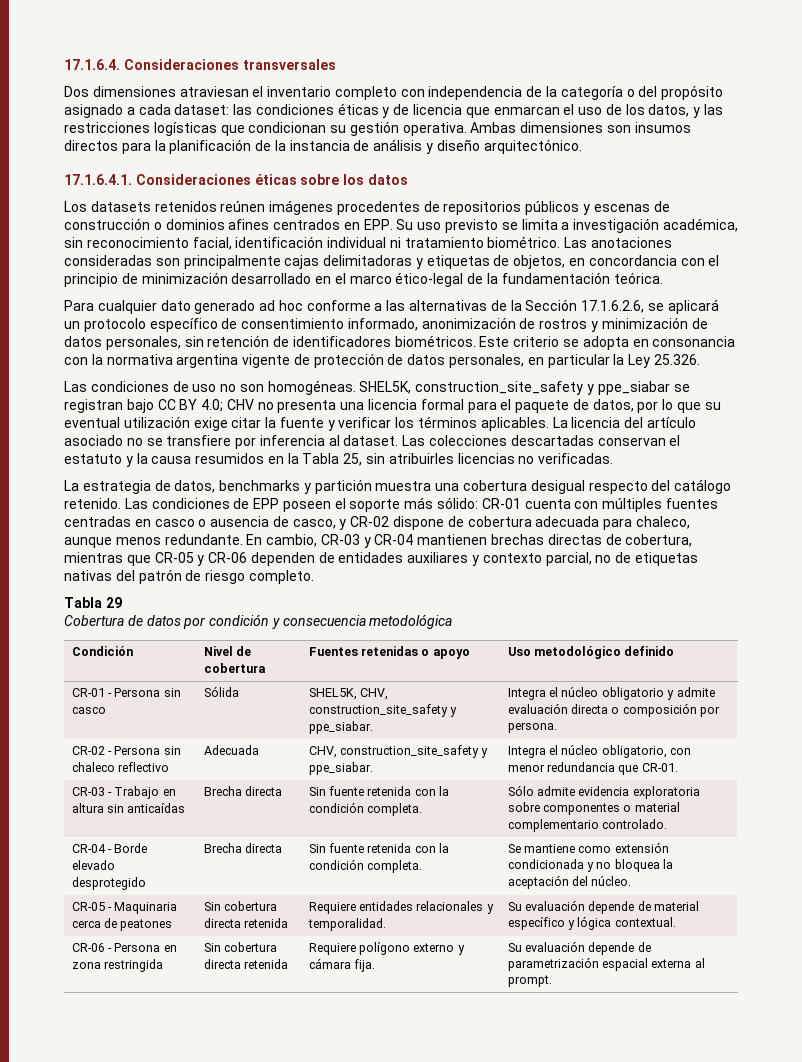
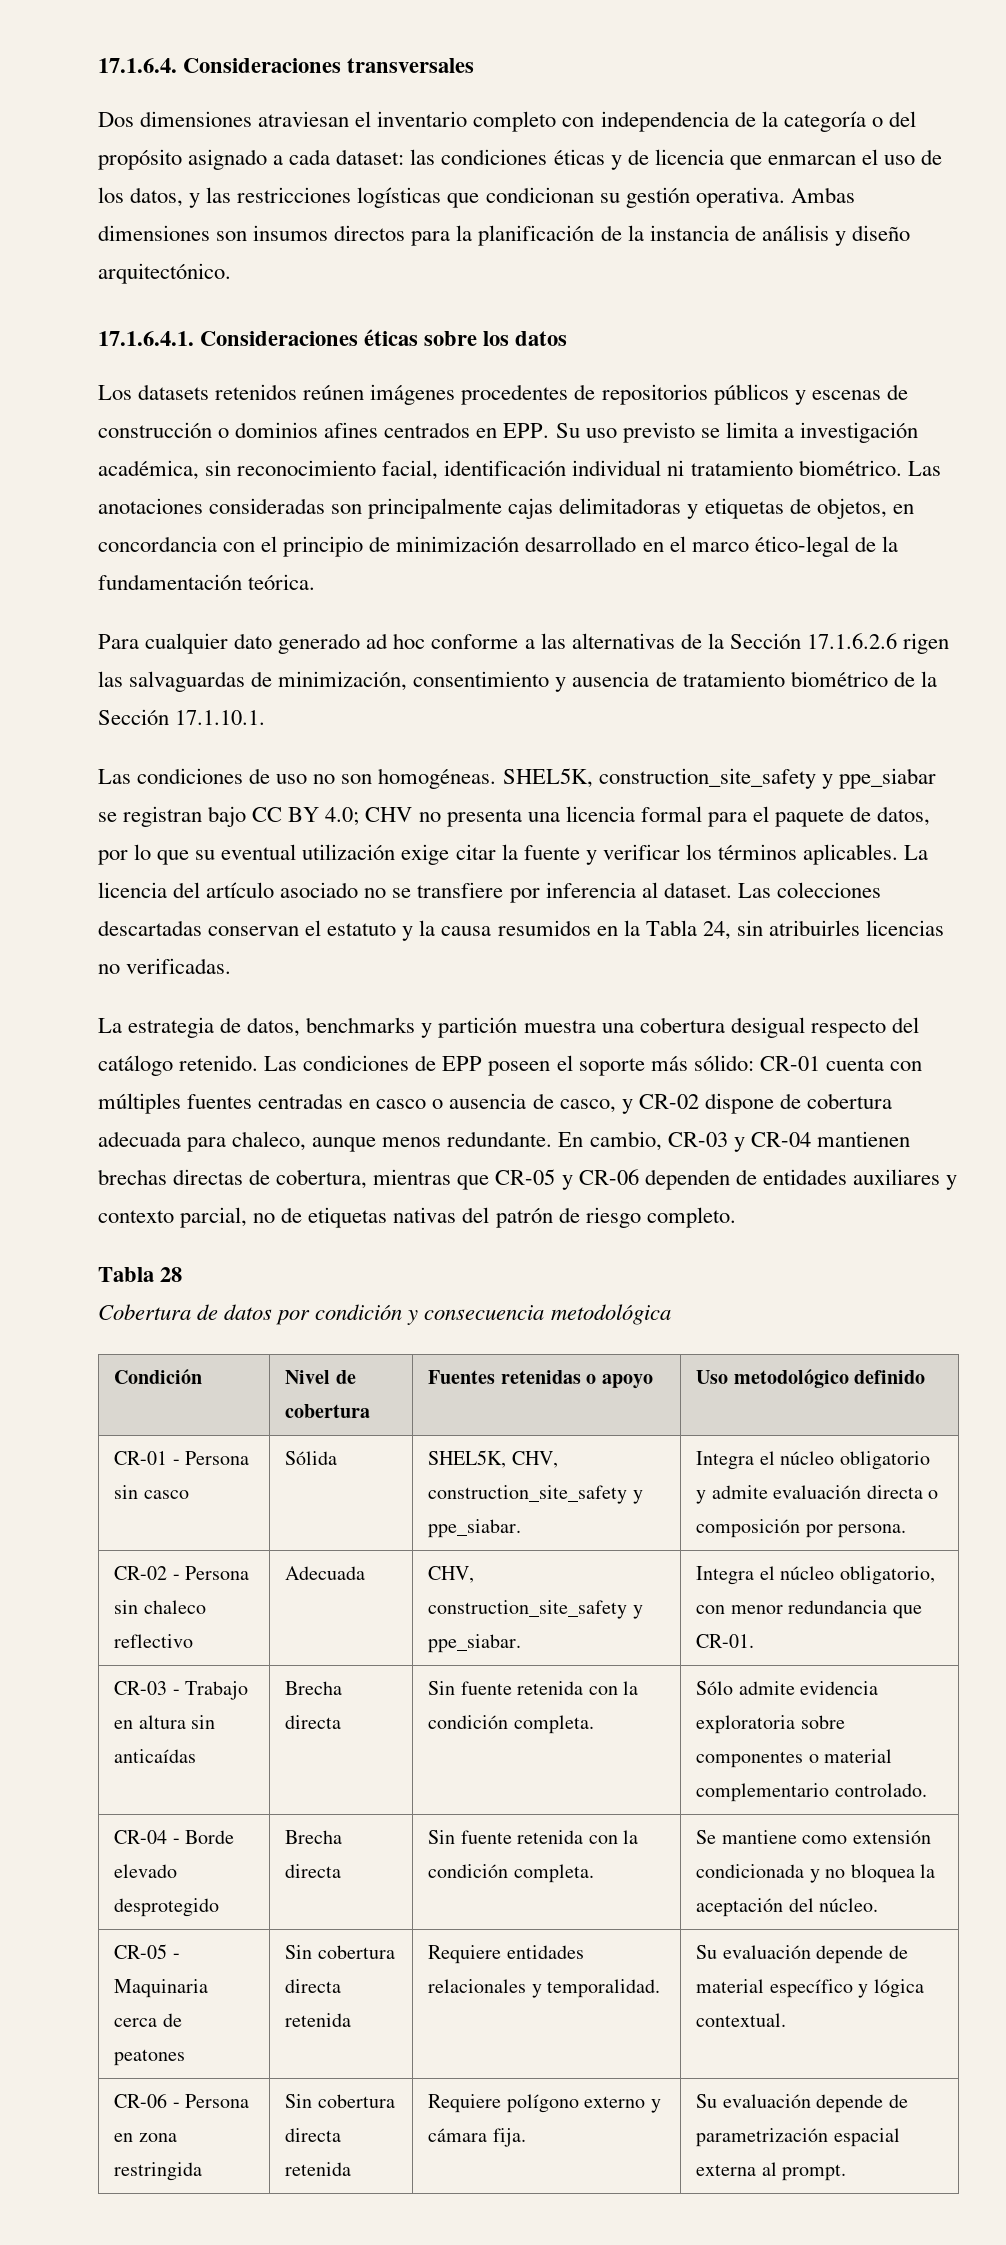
[581,299,719,314] [64,317,708,332] [64,335,736,350] [64,353,700,368] 17.1.6.2.6, se aplicará un protocolo específico de consentimiento informado, anonimización de rostros y minimización de datos personales, sin retención de identificadores biométricos. Este criterio se adopta en consonancia con la normativa argentina vigente de protección de datos personales, en particular la Ley 25.326. -> [806,633,950,654] [98,671,937,692] [98,709,266,725] 17.1.6.2.6 rigen las salvaguardas de minimización, consentimiento y ausencia de tratamiento biométrico de la Sección 17.1.10.1.
[343,453,363,466] 25, -> [702,921,731,940] 24,
[105,597,122,608] 29 -> [160,1267,183,1282] 28

